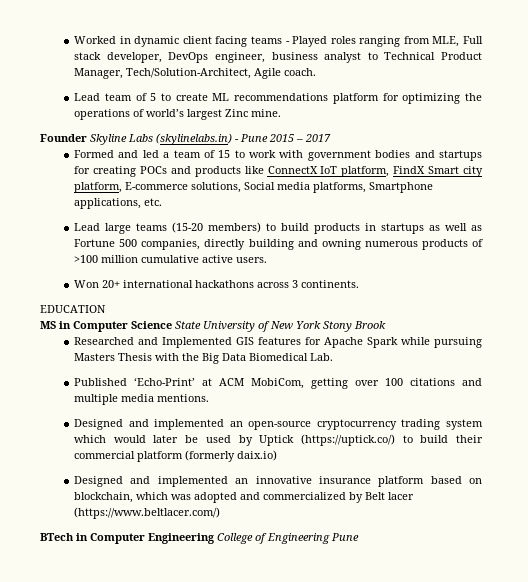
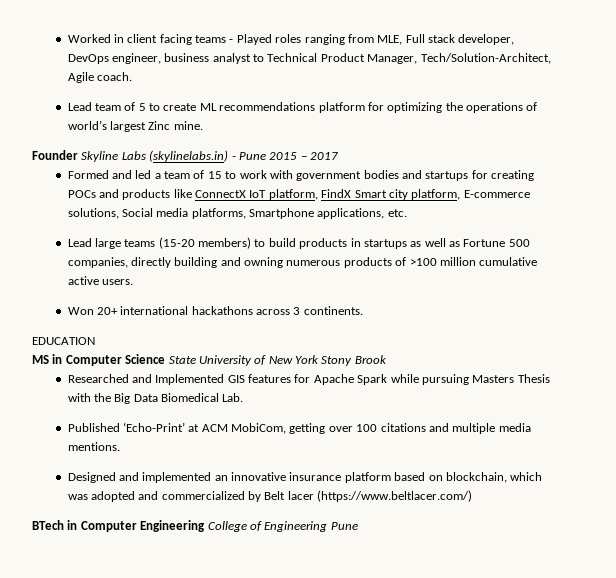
[134,36,180,47] dynamic -> (124, 38) none
[74,419,484,430] [74,434,484,446] [74,450,278,462] // Designed and implemented an open-source cryptocurrency trading system which would later be used by Uptick (https://uptick.co/) to build their commercial platform (formerly daix.io) -> (120, 446) none

